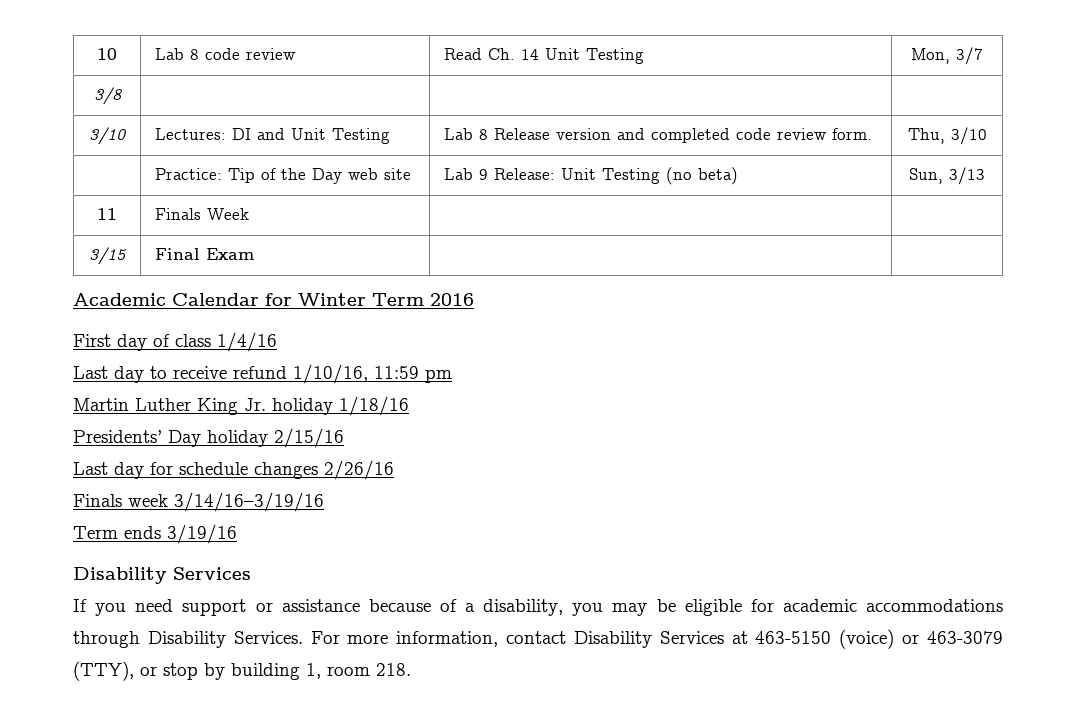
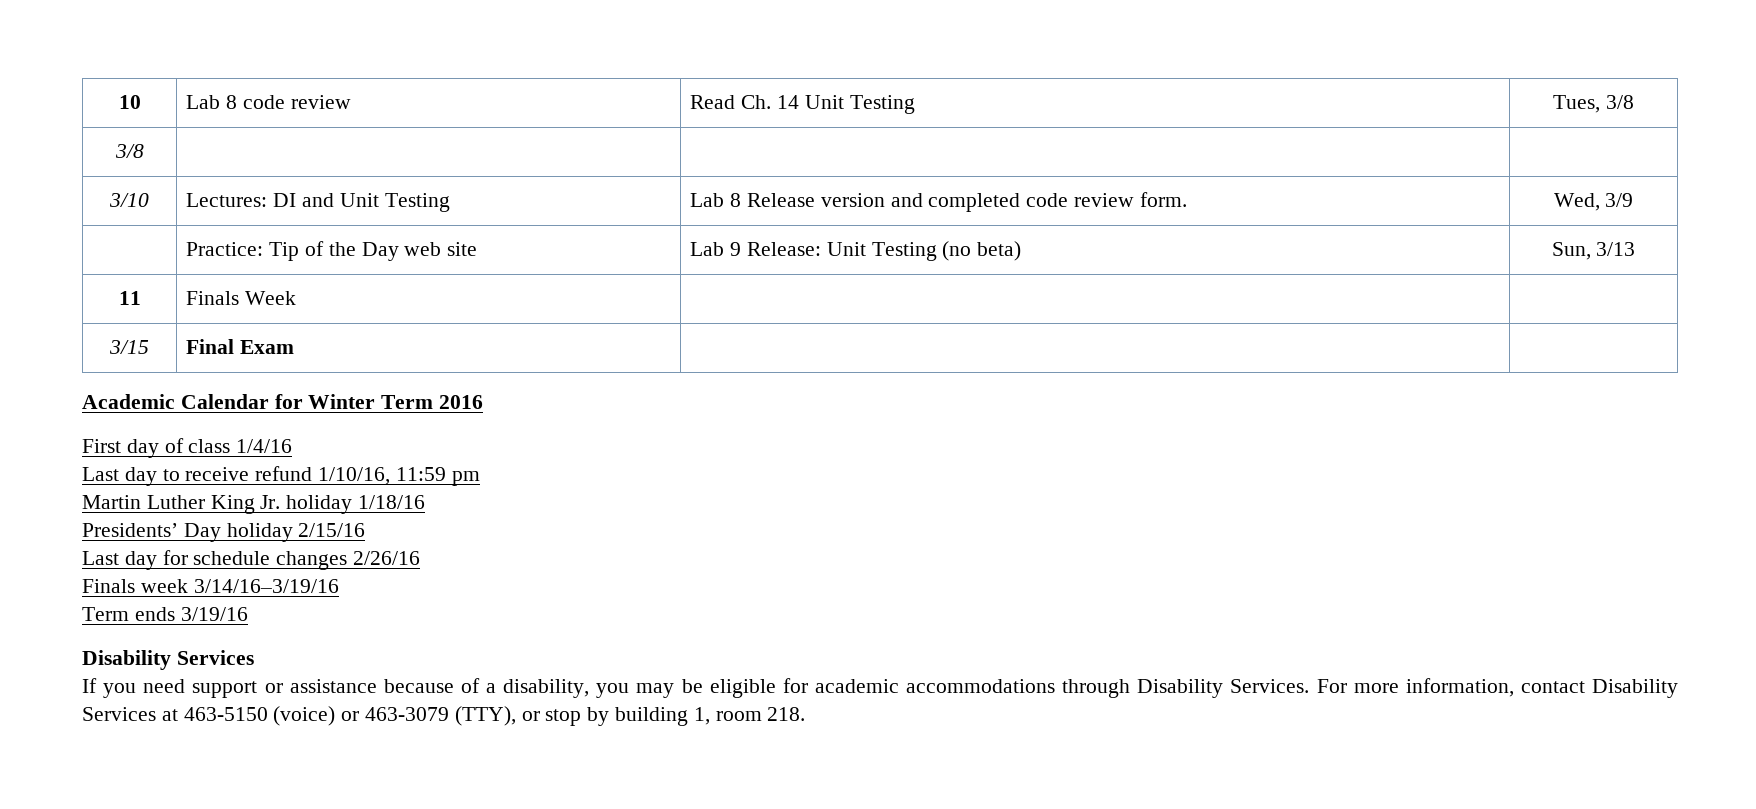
[911,47,983,65] Mon, 3/7 -> [1553,95,1634,113] Tues, 3/8
[907,127,987,145] Thu, 3/10 -> [1553,193,1634,211] Wed, 3/9

